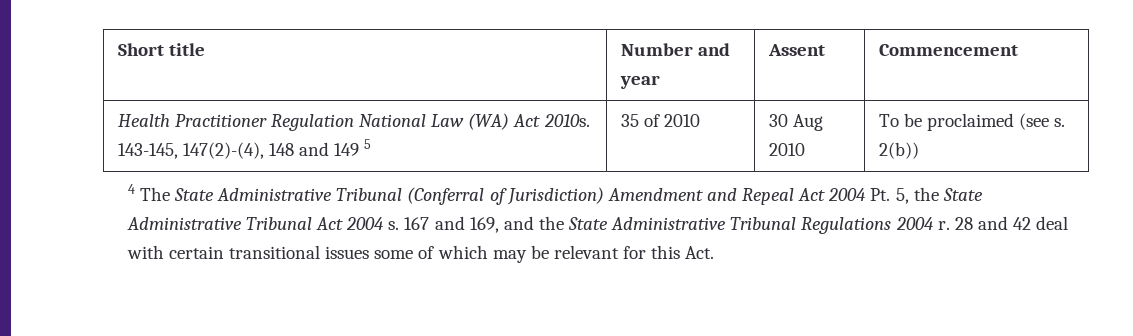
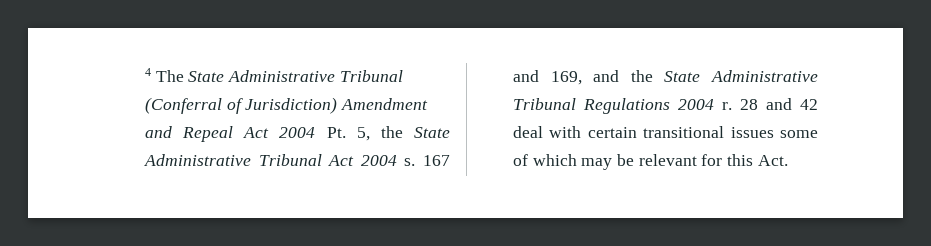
[117,43,205,56] [620,43,730,56] [619,75,660,89] [767,44,825,56] [878,44,1018,56] [117,113,590,131] [117,139,372,159] [620,114,700,127] [768,114,823,131] [768,143,805,156] [878,113,1066,131] [878,142,919,159] Short title | Number and year | Assent | Commencement // Health Practitioner Regulation National Law (WA) Act 2010s. 143-145, 147(2)-(4), 148 and 149 5 | 35 of 2010 | 30 Aug 2010 | To be proclaimed (see s. 2(b)) // -> (144, 72) none

